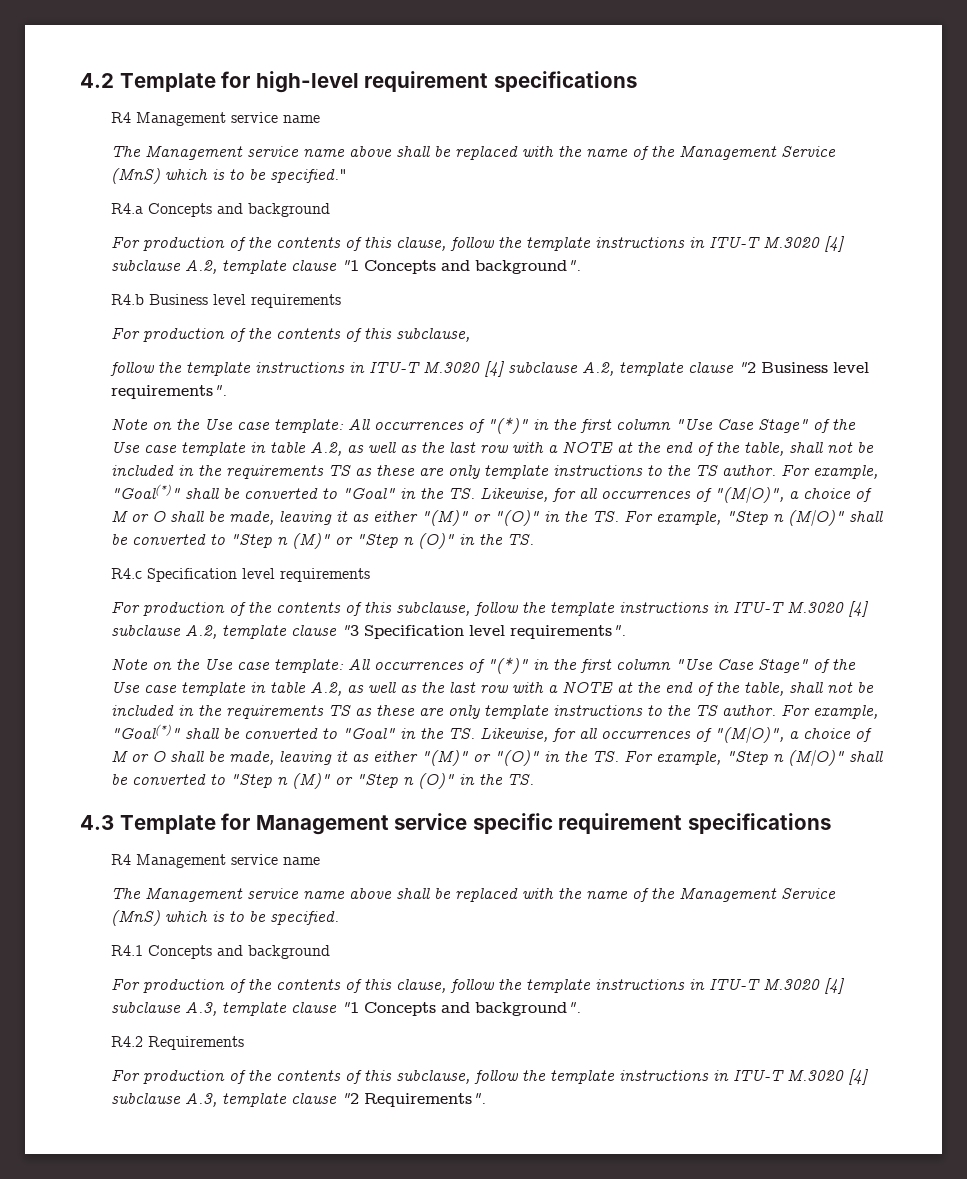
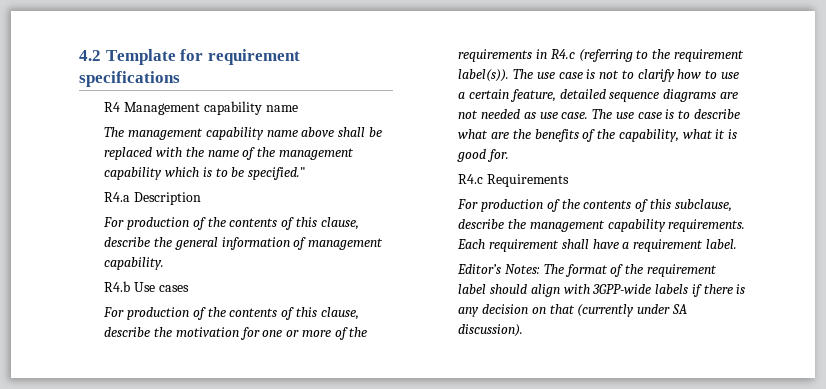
[255,71,637,93] [111,112,321,126] [111,145,300,160] high-level requirement specifications // R4 Management service name // The Management service -> [207,49,300,65] [79,71,180,87] [104,101,298,115] [104,127,264,140] requirement specifications // R4 Management capability name // The management capability
[679,145,837,160] [111,168,161,184] Management Service (MnS) -> [278,148,354,160] [104,167,163,180] management capability
[148,203,331,217] [111,236,846,252] [111,260,582,274] [111,294,342,308] [111,328,471,342] [110,361,870,377] [111,385,228,399] [111,417,857,434] [111,441,875,456] [111,465,879,479] [111,484,873,503] [111,510,884,526] [111,533,535,549] [111,568,371,582] [111,601,870,617] [111,625,627,639] [111,657,857,674] [111,681,875,696] [111,705,879,719] [111,724,873,743] [111,750,884,766] [111,773,535,789] [80,813,831,835] [111,854,321,868] [111,887,837,902] [111,910,340,926] [111,945,331,959] [111,978,846,994] [111,1002,582,1016] [111,1036,144,1047] Concepts and background // For production of the contents of this clause, follow the template instructions in ITU-T M.3020 [4] subclause A.2, template clause "1 Concepts and background". // R4.b Business level requirements // For production of the contents of this subclause, // follow the template instructions in ITU-T M.3020 [4] subclause A.2, template clause "2 Business level requirements". // Note on the Use case template: All occurrences of "(*)" in the first column "Use Case Stage" of the Use case template in table A.2, as well as the last row with a NOTE at the end of the table, shall not be included in the requirements TS as these are only template instructions to the TS author. For example, "Goal(*)" shall be converted to "Goal" in the TS. Likewise, for all occurrences of "(M|O)", a choice of M or O shall be made, leaving it as either "(M)" or "(O)" in the TS. For example, "Step n (M|O)" shall be converted to "Step n (M)" or "Step n (O)" in the TS. // R4.c Specification level requirements // For production of the contents of this subclause, follow the template instructions in ITU-T M.3020 [4] subclause A.2, template clause "3 Specification level requirements". // Note on the Use case template: All occurrences of "(*)" in the first column "Use Case Stage" of the Use case template in table A.2, as well as the last row with a NOTE at the end of the table, shall not be included in the requirements TS as these are only template instructions to the TS author. For example, "Goal(*)" shall be converted to "Goal" in the TS. Likewise, for all occurrences of "(M|O)", a choice of M or O shall be made, leaving it as either "(M)" or "(O)" in the TS. For example, "Step n (M|O)" shall be converted to "Step n (M)" or "Step n (O)" in the TS. // 4.3 Template for Management service specific requirement specifications // R4 Management service name // The Management service name above shall be replaced with the name of the Management Service (MnS) which is to be specified. // R4.1 Concepts and background // For production of the contents of this clause, follow the template instructions in ITU-T M.3020 [4] subclause A.3, template clause "1 Concepts and background". // R4.2 -> [134,192,202,205] [103,217,359,230] [104,237,384,250] [104,257,165,270] [104,281,189,292] [103,307,359,320] [104,327,368,340] [458,49,744,62] [458,69,740,82] [458,89,738,102] [458,109,741,119] [458,129,738,142] [457,149,510,162] [458,174,484,184] Description // For production of the contents of this clause, describe the general information of management capability. // R4.b Use cases // For production of the contents of this clause, describe the motivation for one or more of the requirements in R4.c (referring to the requirement label(s)). The use case is not to clarify how to use a certain feature, detailed sequence diagrams are not needed as use case. The use case is to describe what are the benefits of the capability, what it is good for. // R4.c
[474,1069,870,1085] [111,1093,487,1107] follow the template instructions in ITU-T M.3020 [4] subclause A.3, template clause "2 Requirements". -> [458,219,746,232] [457,239,737,252] [457,264,717,277] [458,284,746,297] [458,304,687,317] [458,324,524,337] describe the management capability requirements. Each requirement shall have a requirement label. // Editor’s Notes: The format of the requirement label should align with 3GPP-wide labels if there is any decision on that (currently under SA discussion).

